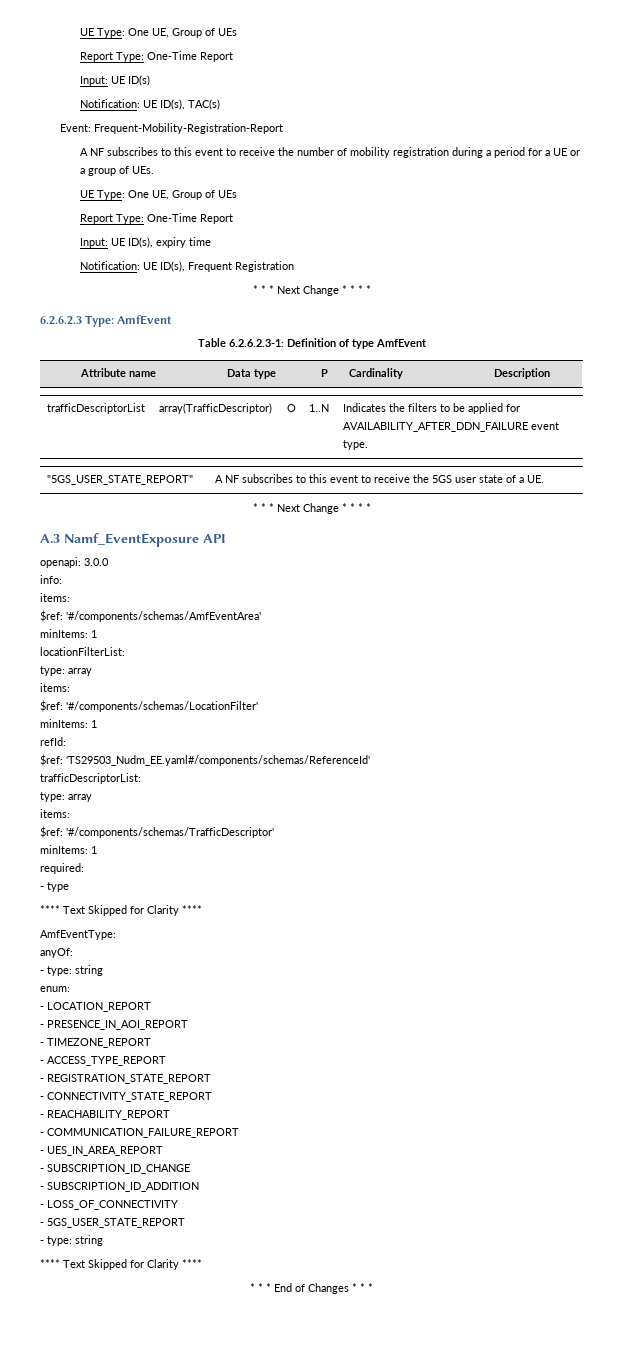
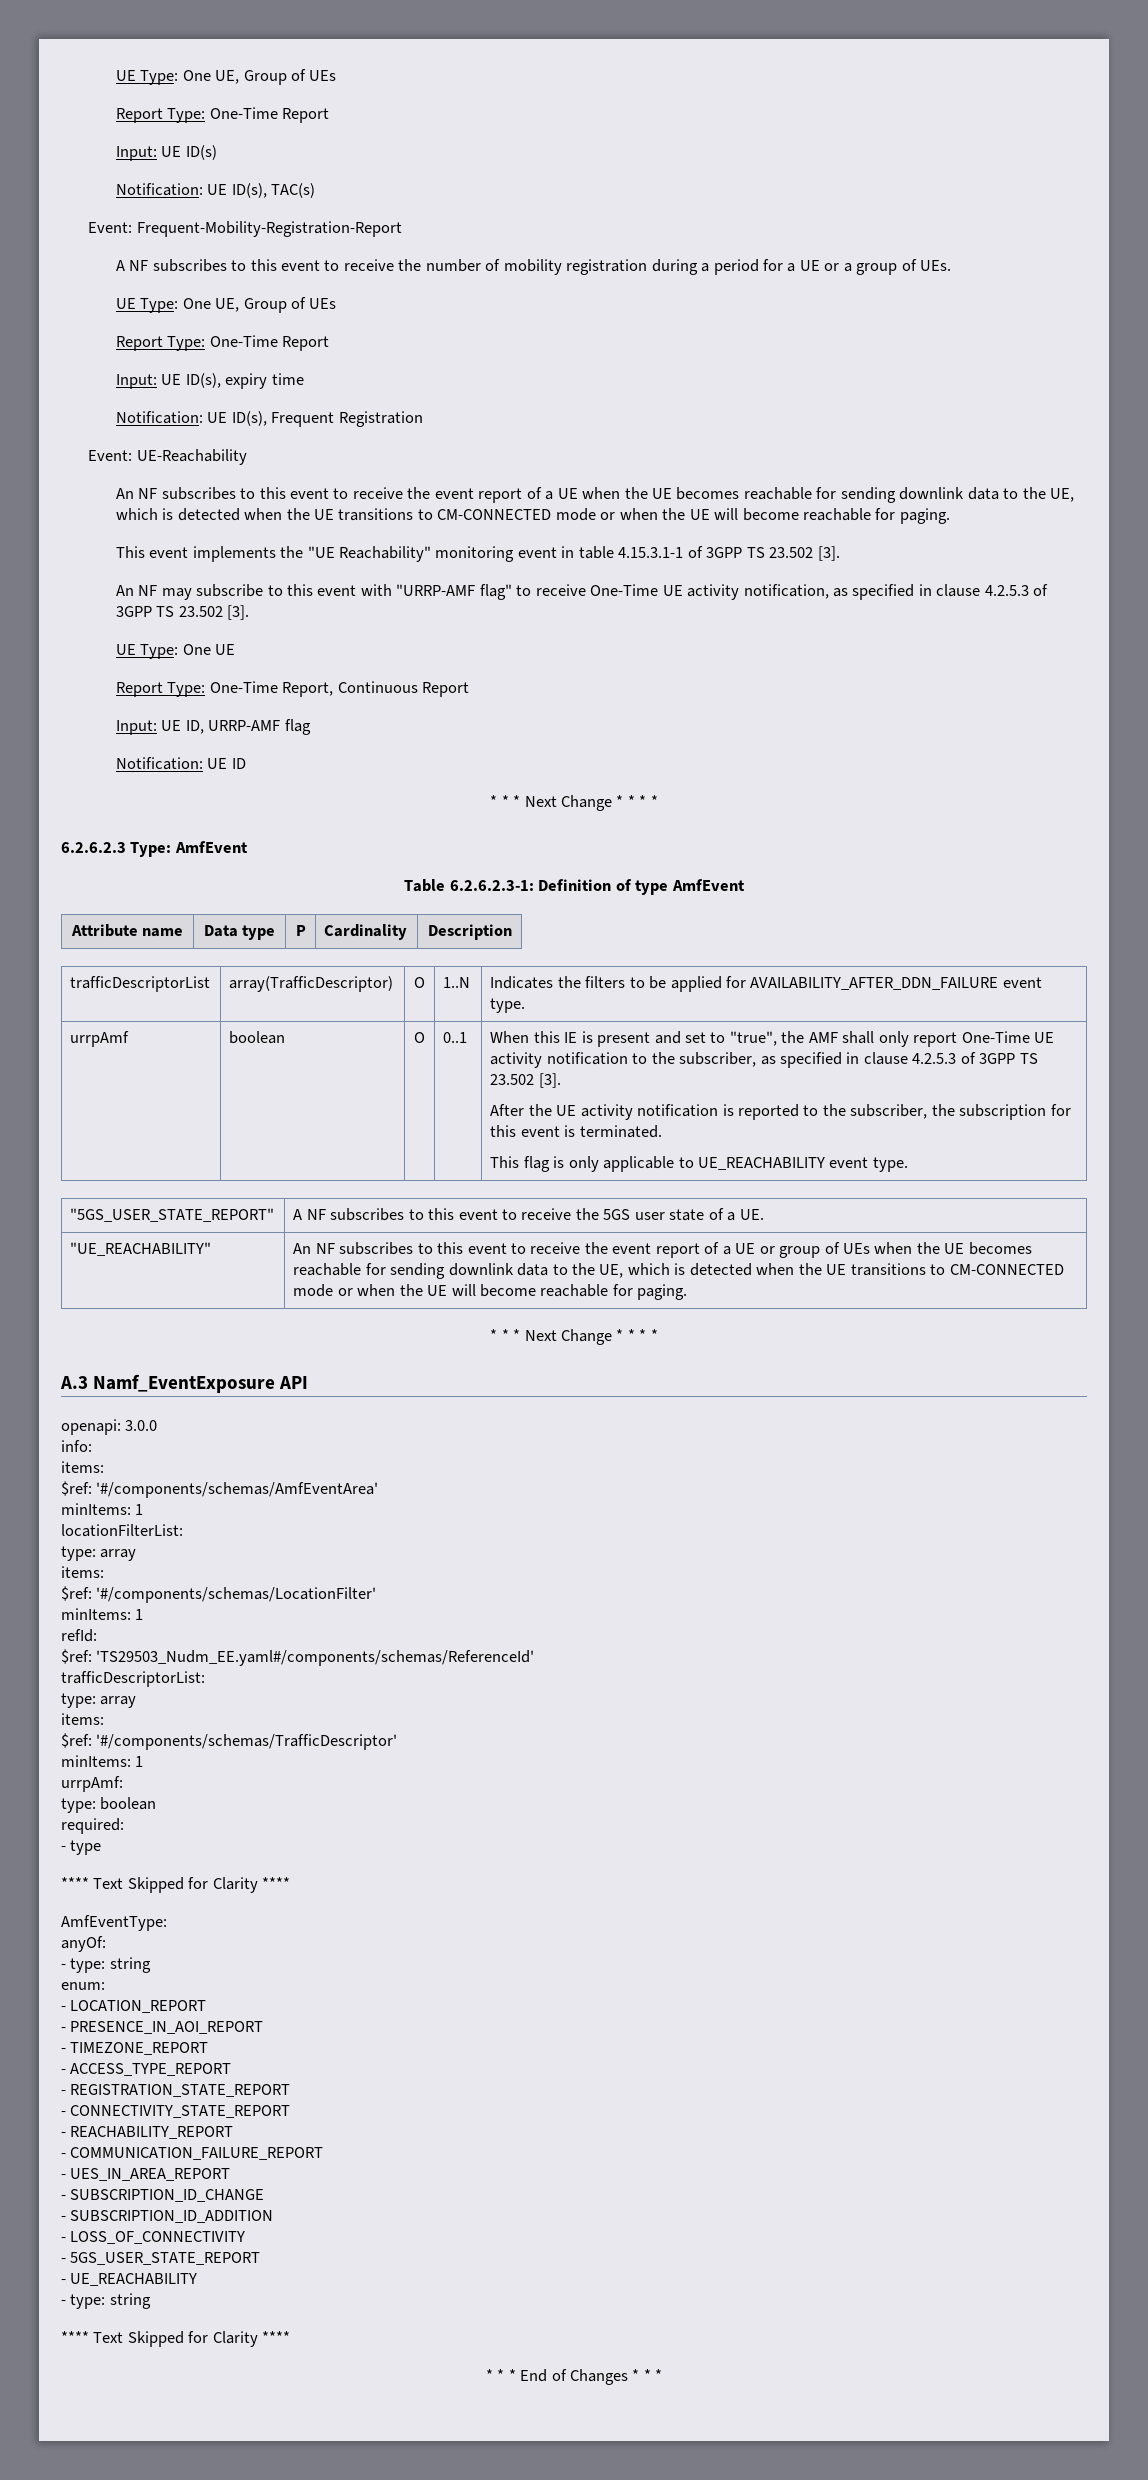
(294, 266) none -> [88,449,247,465] [115,487,1075,503] [115,508,950,524] [115,546,840,562] [115,584,1049,600] [115,605,250,620] [115,644,236,659] [115,681,469,697] [115,719,311,735] [115,757,246,770] // Event: UE-Reachability // An NF subscribes to this event to receive the event report of a UE when the UE becomes reachable for sending downlink data to the UE, which is detected when the UE transitions to CM-CONNECTED mode or when the UE will become reachable for paging. // This event implements the "UE Reachability" monitoring event in table 4.15.3.1-1 of 3GPP TS 23.502 [3]. // An NF may subscribe to this event with "URRP-AMF flag" to receive One-Time UE activity notification, as specified in clause 4.2.5.3 of 3GPP TS 23.502 [3]. // UE Type: One UE // Report Type: One-Time Report, Continuous Report // Input: UE ID, URRP-AMF flag // Notification: UE ID
(368, 445) none -> [70,1031,130,1047] [229,1031,286,1044] [414,1032,425,1043] [443,1032,468,1043] [490,1031,1055,1047] [490,1052,1038,1068] [490,1073,561,1088] [490,1104,1071,1120] [490,1125,662,1138] [490,1156,908,1172] // urrpAmf | boolean | O | 0..1 | When this IE is present and set to "true", the AMF shall only report One-Time UE activity notification to the subscriber, as specified in clause 4.2.5.3 of 3GPP TS 23.502 [3]. // After the UE activity notification is reported to the subscriber, the subscription for this event is terminated. // This flag is only applicable to UE_REACHABILITY event type.
(544, 479) none -> [70,1242,212,1256] [293,1242,1032,1258] [293,1263,1064,1279] [293,1284,688,1300] // "UE_REACHABILITY" | An NF subscribes to this event to receive the event report of a UE or group of UEs when the UE becomes reachable for sending downlink data to the UE, which is detected when the UE transitions to CM-CONNECTED mode or when the UE will become reachable for paging.
(97, 850) none -> [61,1776,123,1792] [61,1797,157,1813] // urrpAmf: // type: boolean
(185, 1223) none -> [61,2273,198,2286] // - UE_REACHABILITY

